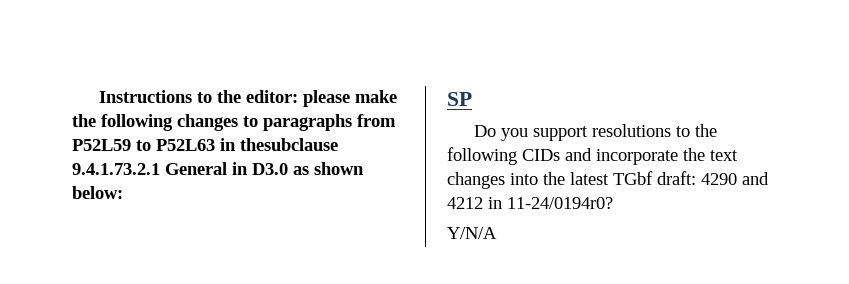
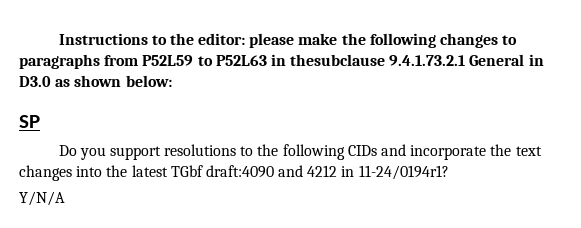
[657,171,737,185] draft: 4290 -> [205,165,274,178] draft:4090
[507,197,613,209] 11-24/0194r0? -> [358,165,449,180] 11-24/0194r1?

